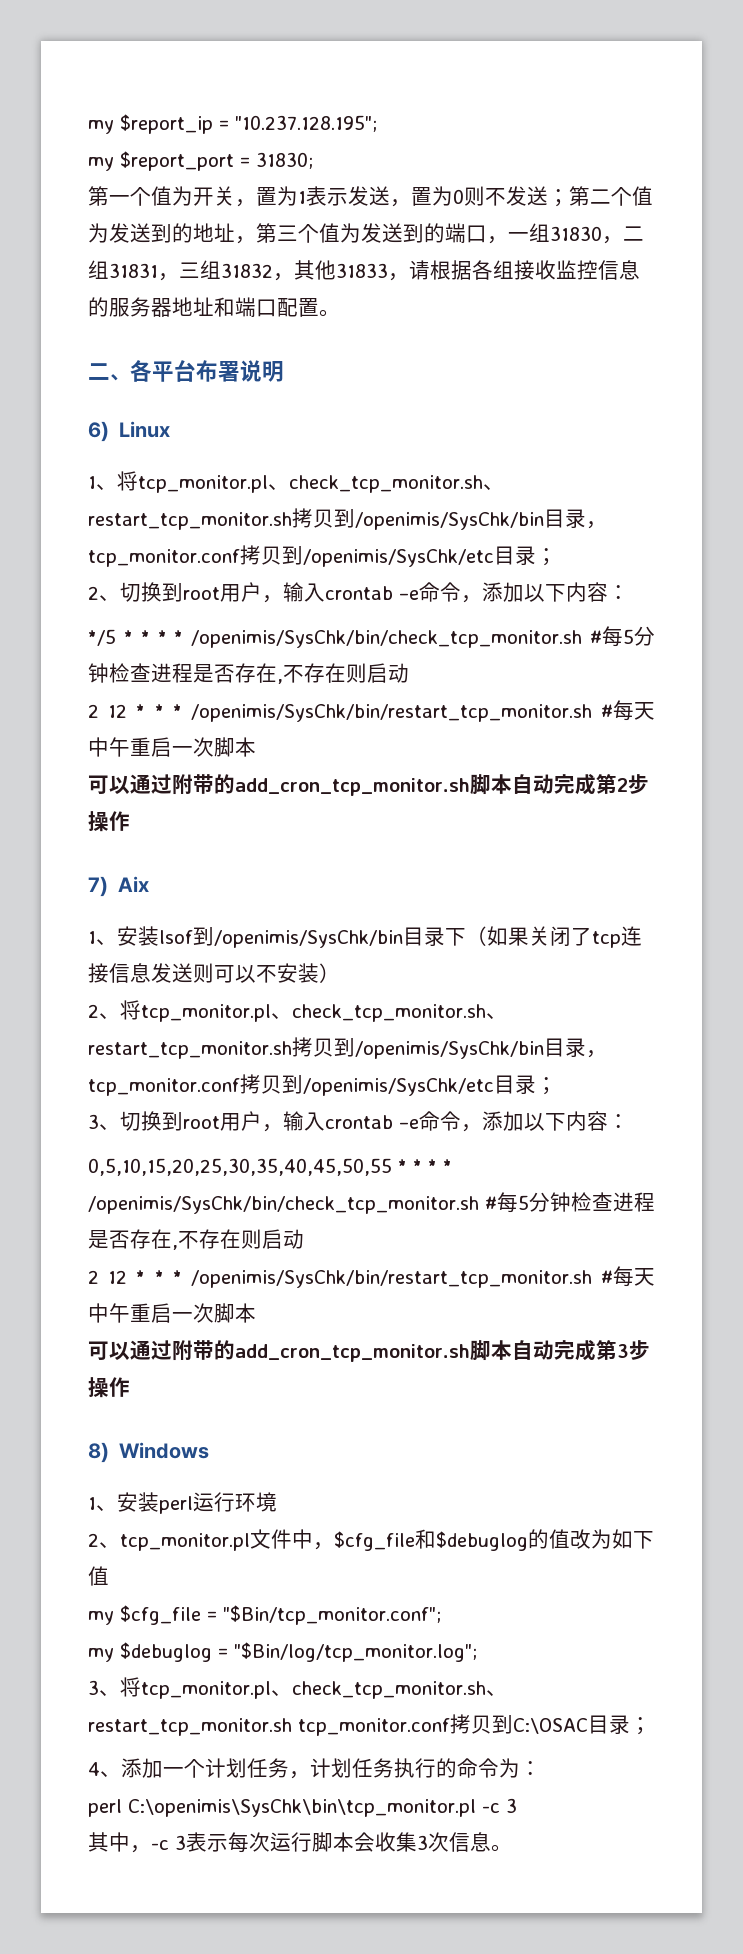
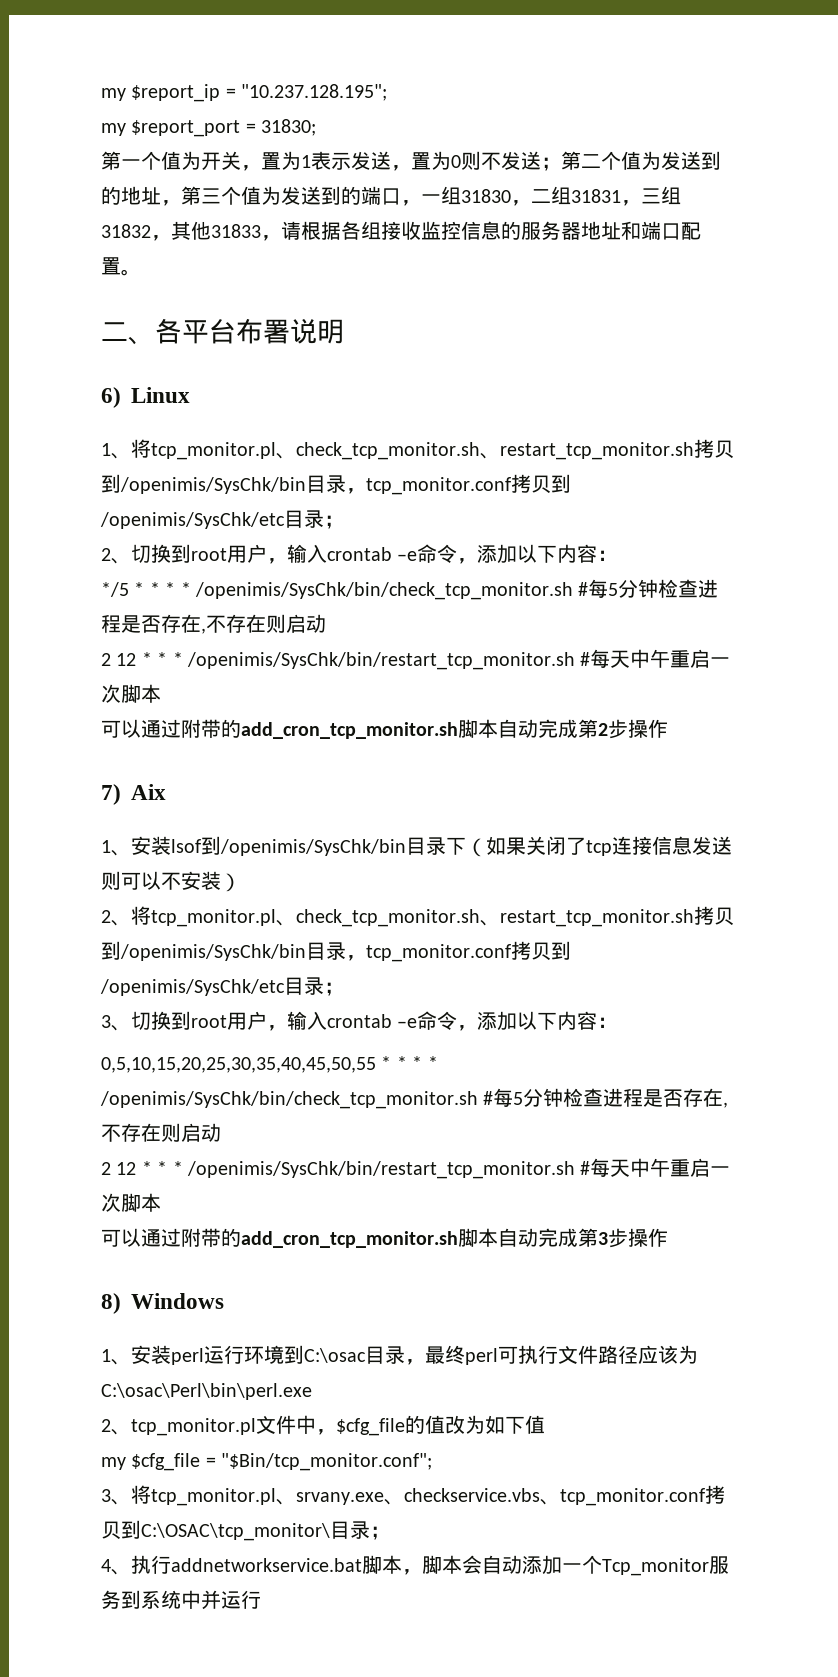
(277, 1502) none -> [284,1345,698,1365] [101,1383,312,1400] 到C:\osac目录，最终perl可执行文件路径应该为C:\osac\Perl\bin\perl.exe
[414,1529,528,1551] 和$debuglog -> (405, 1427) none
[88,1642,477,1662] // my $debuglog = "$Bin/log/tcp_monitor.log"; -> (433, 1462) none
[291,1681,507,1699] [88,1714,588,1736] check_tcp_monitor.sh、restart_tcp_monitor.sh tcp_monitor.conf拷贝到C:\OSAC -> [296,1485,725,1506] [101,1520,330,1541] srvany.exe、checkservice.vbs、tcp_monitor.conf拷贝到C:\OSAC\tcp_monitor\
[121,1758,541,1779] [88,1798,517,1817] [88,1832,512,1853] 添加一个计划任务，计划任务执行的命令为： // perl C:\openimis\SysChk\bin\tcp_monitor.pl -c 3 // 其中，-c 3表示每次运行脚本会收集3次信息。 -> [131,1555,729,1576] [101,1590,261,1610] 执行addnetworkservice.bat脚本，脚本会自动添加一个Tcp_monitor服务到系统中并运行

